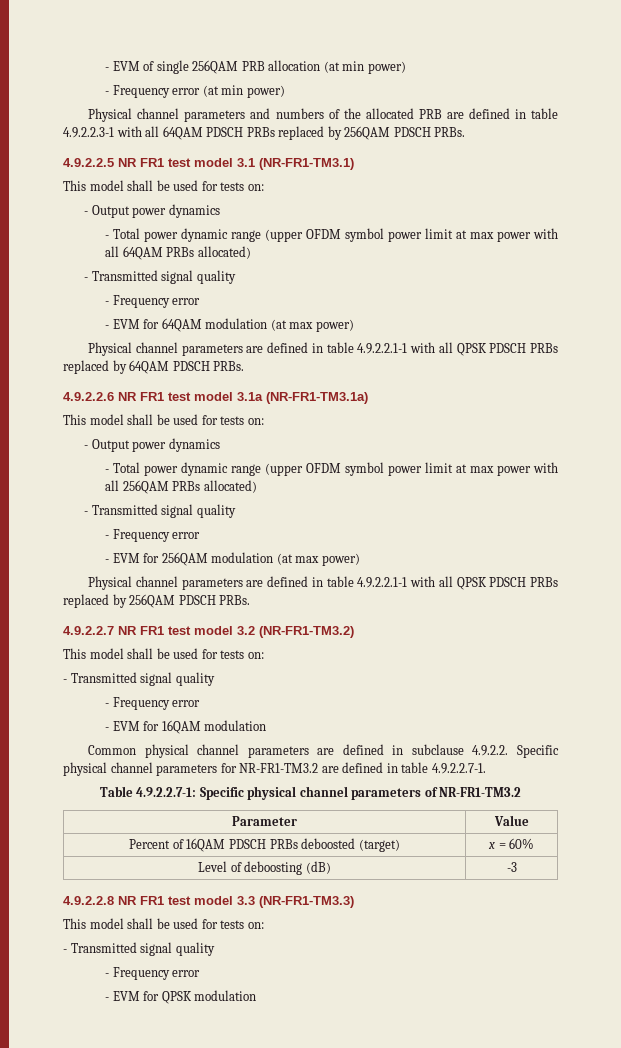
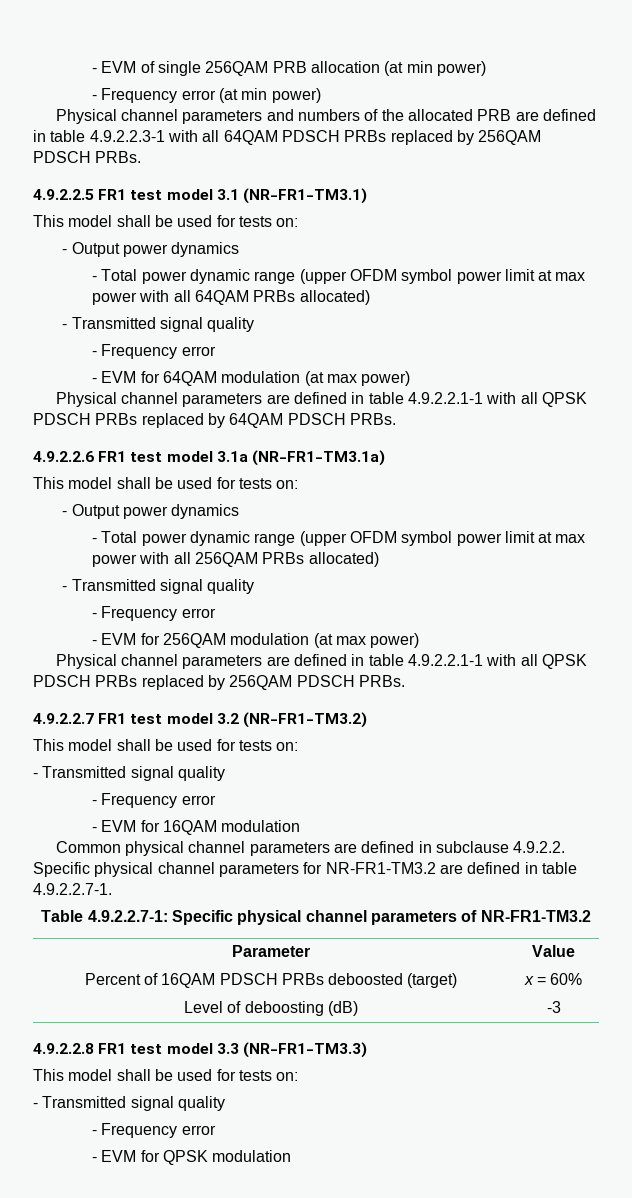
[118,158,137,167] NR -> (94, 194) none
[118,392,137,401] NR -> (94, 456) none
[118,626,137,635] NR -> (94, 718) none
[118,896,137,905] NR -> (94, 1048) none

